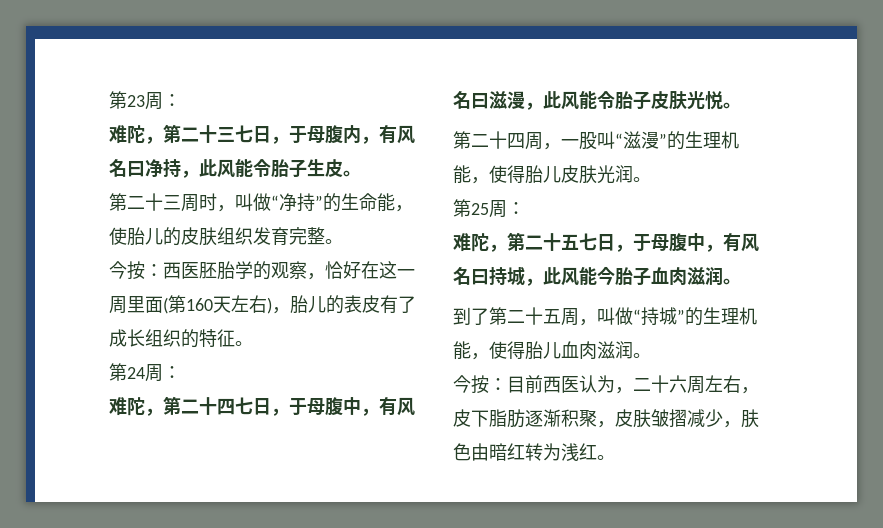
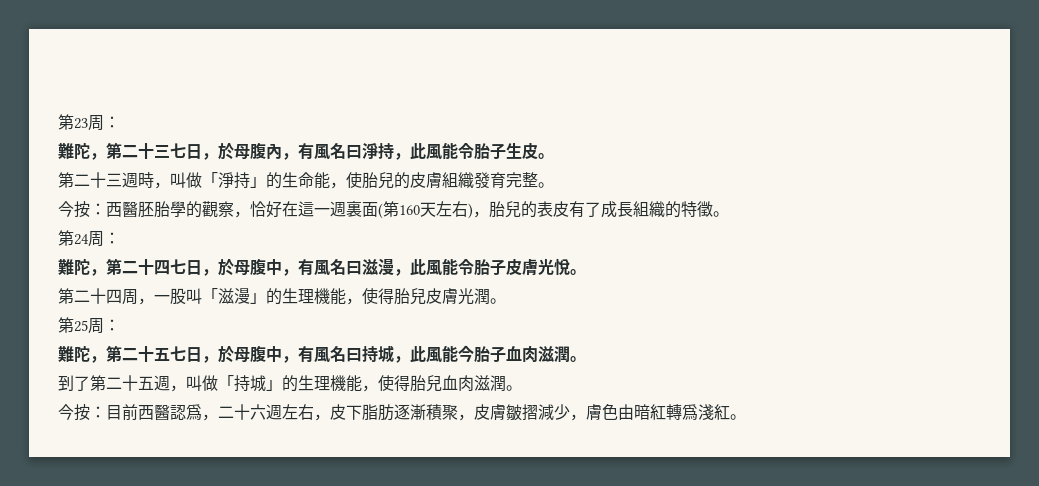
[109,125,127,144] 难 -> [58,143,74,159] 難
[289,125,415,144] [109,159,235,178] 于母腹内，有风名曰净持，此风 -> [218,142,442,160] 於母腹內，有風名曰淨持，此風
[181,193,413,212] [109,227,271,246] 周时，叫做“净持”的生命能，使胎儿的皮肤组织发 -> [122,172,490,189] 週時，叫做「淨持」的生命能，使胎兒的皮膚組織發
[181,261,289,280] 医胚胎学的观 -> [122,201,218,218] 醫胚胎學的觀
[379,261,415,279] [109,296,145,314] 这一周里 -> [298,201,362,217] 這一週裏
[308,296,326,313] 儿 -> [505,201,521,218] 兒
[127,329,235,348] 长组织的特征 -> [617,201,713,218] 長組織的特徵
[109,397,127,416] 难 -> [58,259,74,275] 難
[289,397,415,416] 于母腹中，有风 -> [218,258,330,276] 於母腹中，有風
[561,91,579,110] 风 -> [426,260,442,276] 風
[669,91,723,110] 肤光悦 -> [522,258,570,275] 膚光悅
[615,131,739,150] [453,165,633,184] “滋漫”的生理机能，使得胎儿皮肤光润 -> [202,288,490,305] 「滋漫」的生理機能，使得胎兒皮膚光潤
[453,233,471,252] 难 -> [58,346,74,362] 難
[633,233,759,252] 于母腹中，有风 -> [218,345,330,363] 於母腹中，有風
[561,267,579,286] 风 -> [426,347,442,363] 風
[705,266,723,285] 润 -> [554,346,570,362] 潤
[561,307,757,326] [453,341,633,360] 周，叫做“持城”的生理机能，使得胎儿血肉滋润 -> [154,375,506,392] 週，叫做「持城」的生理機能，使得胎兒血肉滋潤
[561,375,615,393] 医认为 -> [154,404,202,421] 醫認爲
[687,376,705,394] 周 -> [266,404,282,420] 週
[543,409,759,428] [453,443,597,461] 渐积聚，皮肤皱摺减少，肤色由暗红转为浅红 -> [410,404,730,421] 漸積聚，皮膚皺摺減少，膚色由暗紅轉爲淺紅

